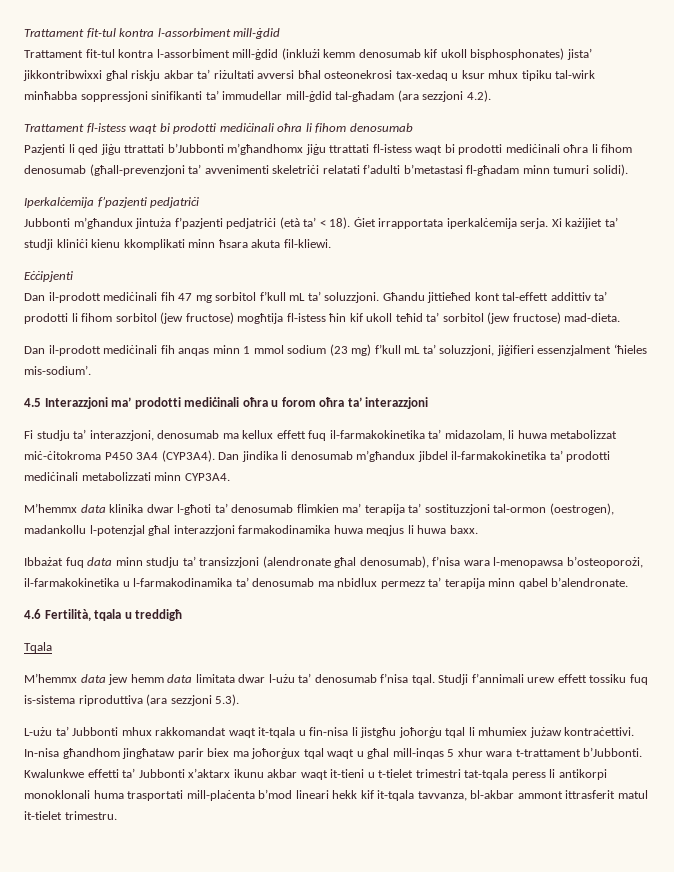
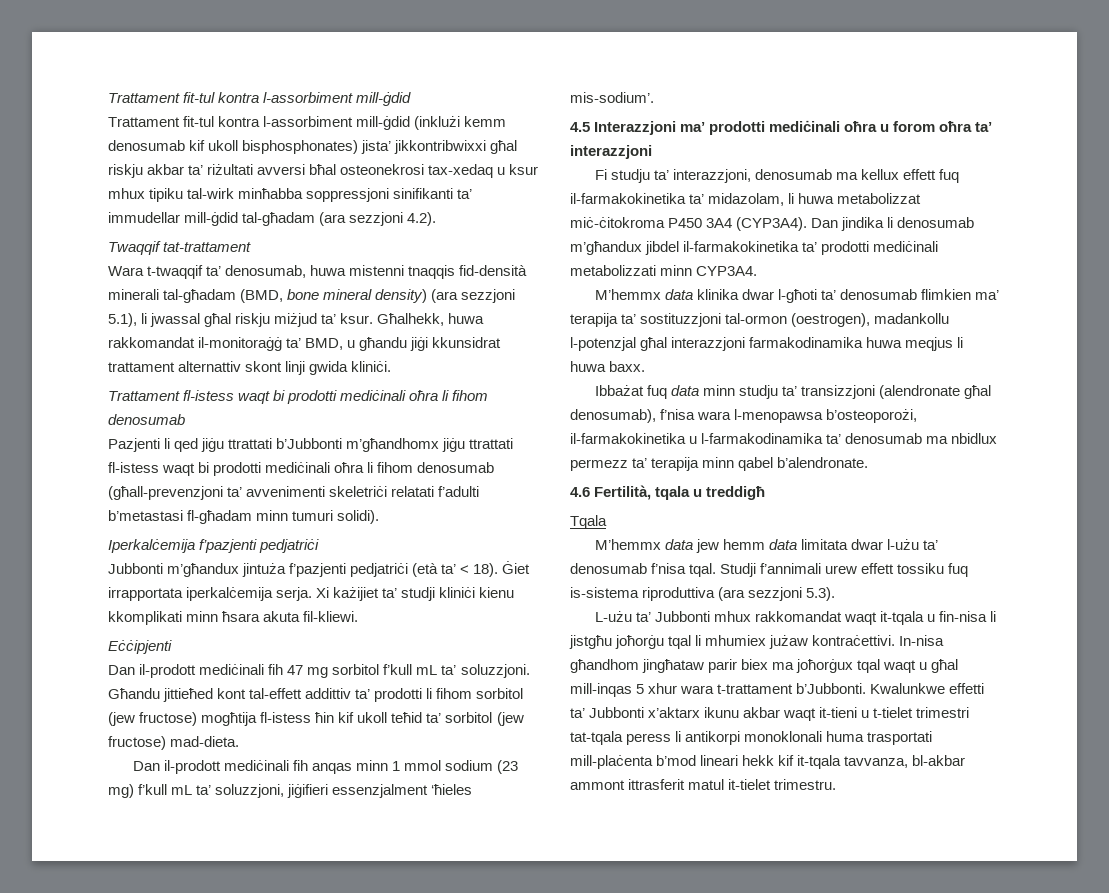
(491, 96) none -> [108,241,252,255] [108,265,528,279] [108,289,516,303] [108,313,485,327] [108,337,502,351] [108,361,392,375] // Twaqqif tat-trattament // Wara t-twaqqif ta’ denosumab, huwa mistenni tnaqqis fid-densità minerali tal-għadam (BMD, bone mineral density) (ara sezzjoni 5.1), li jwassal għal riskju miżjud ta’ ksur. Għalhekk, huwa rakkomandat il-monitoraġġ ta’ BMD, u għandu jiġi kkunsidrat trattament alternattiv skont linji gwida kliniċi.

